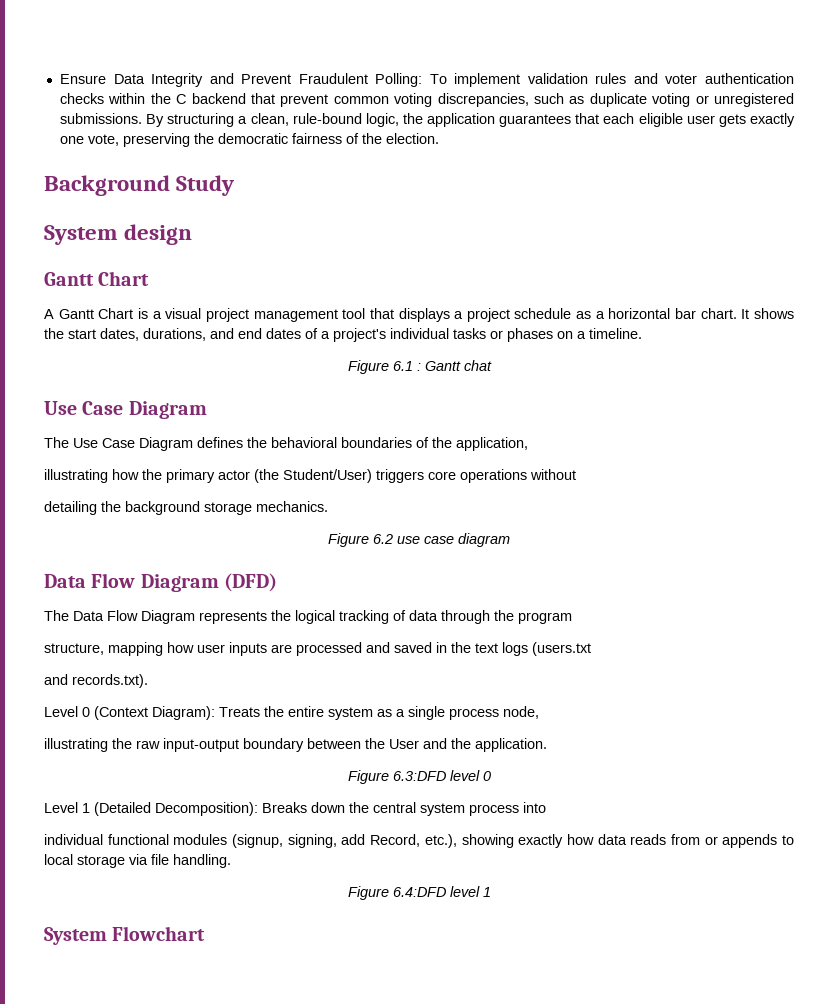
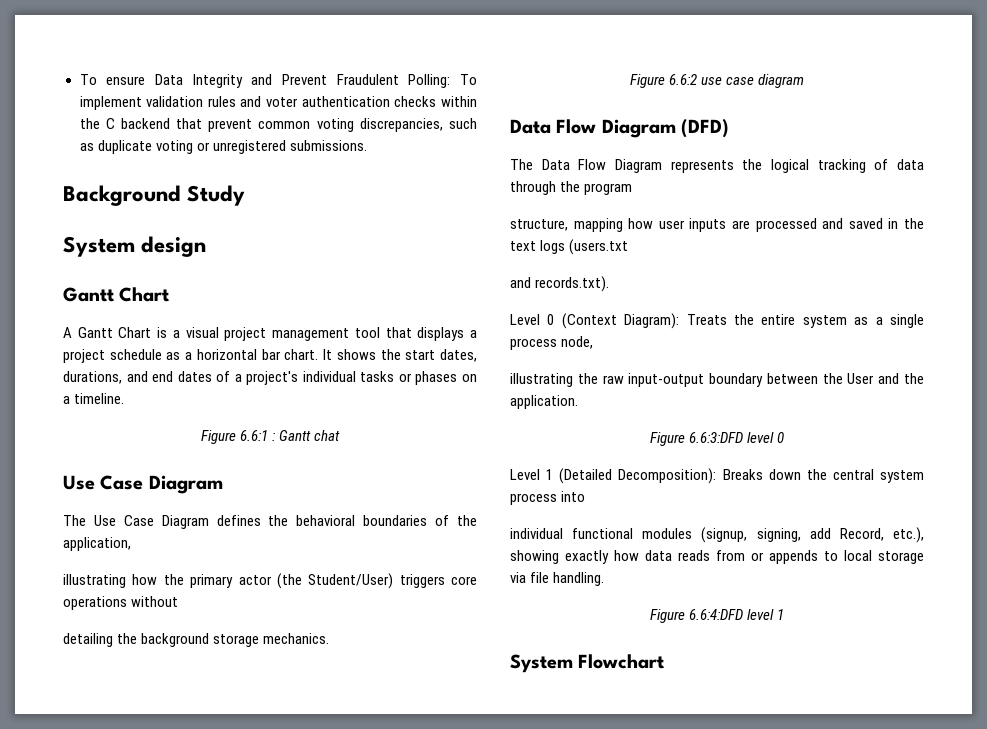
[59,74,106,84] Ensure -> [79,74,146,85] To ensure
[146,113,795,127] [59,133,439,147] By structuring a clean, rule-bound logic, the application guarantees that each eligible user gets exactly one vote, preserving the democratic fairness of the election. -> (367, 145) none
[392,361,413,371] 6.1 -> [239,430,268,441] 6.6:1
[373,534,393,544] 6.2 -> [668,74,697,85] 6.6:2
[392,771,446,781] 6.3:DFD -> [688,432,743,443] 6.6:3:DFD
[392,887,446,897] 6.4:DFD -> [688,609,743,620] 6.6:4:DFD

